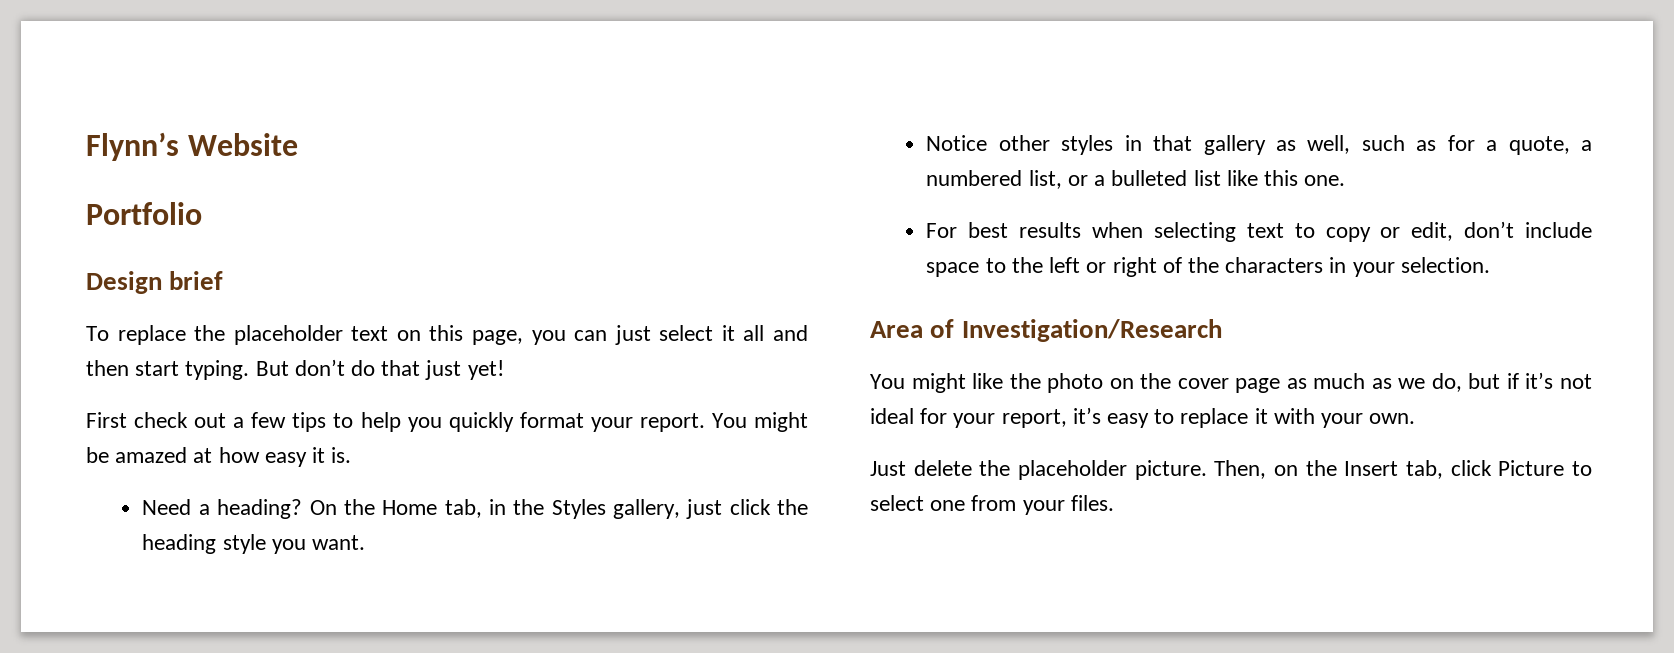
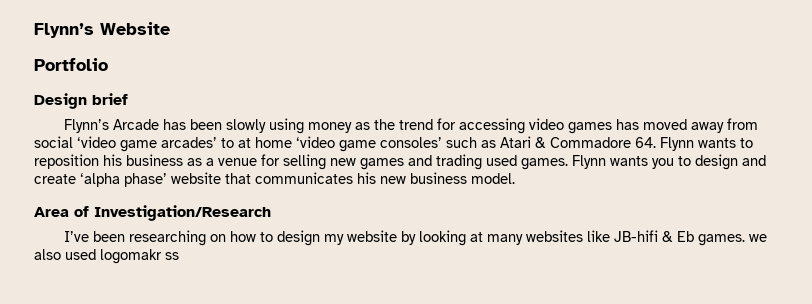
[86,325,808,345] [86,359,504,380] [86,412,808,432] [86,447,352,467] [142,499,808,519] [142,534,366,554] [926,135,1593,155] [926,170,1346,189] [926,221,1592,242] [926,257,1490,277] [870,319,1222,342] [870,372,1592,393] [870,407,1416,428] [870,460,1592,480] [870,495,1114,515] To replace the placeholder text on this page, you can just select it all and then start typing. But don’t do that just yet! // First check out a few tips to help you quickly format your report. You might be amazed at how easy it is. // Need a heading? On the Home tab, in the Styles gallery, just click the heading style you want. // Notice other styles in that gallery as well, such as for a quote, a numbered list, or a bulleted list like this one. // For best results when selecting text to copy or edit, don’t include space to the left or right of the characters in your selection. // Area of Investigation/Research // You might like the photo on the cover page as much as we do, but if it’s not ideal for your report, it’s easy to replace it with your own. // Just delete the placeholder picture. Then, on the Insert tab, click Picture to select one from your files. -> [63,118,758,134] [34,136,753,152] [34,154,766,170] [34,172,515,187] [34,205,271,221] [63,230,767,246] [34,249,179,264] Flynn’s Arcade has been slowly using money as the trend for accessing video games has moved away from social ‘video game arcades’ to at home ‘video game consoles’ such as Atari & Commadore 64. Flynn wants to reposition his business as a venue for selling new games and trading used games. Flynn wants you to design and create ‘alpha phase’ website that communicates his new business model. // Area of Investigation/Research // I’ve been researching on how to design my website by looking at many websites like JB-hifi & Eb games. we also used logomakr ss

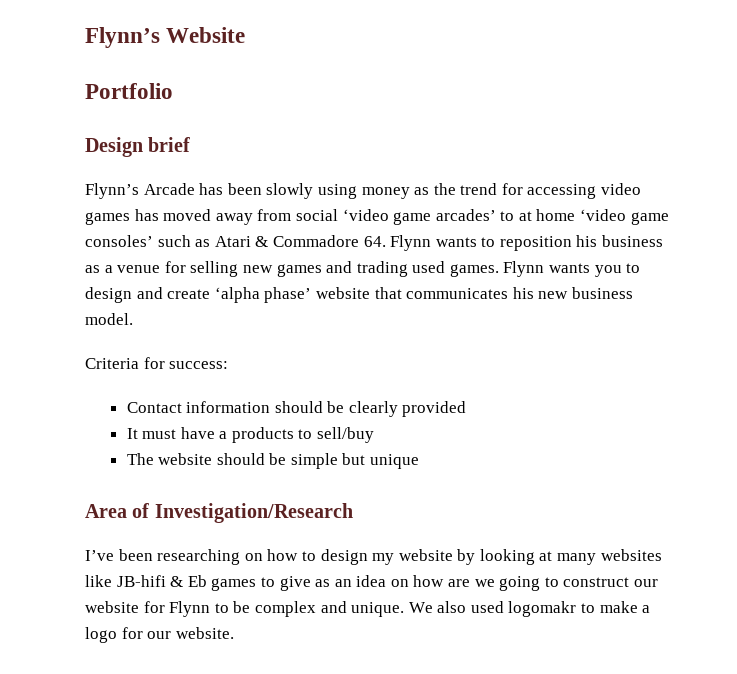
(515, 178) none -> [85,357,229,369] [126,401,467,417] [126,427,375,443] [126,453,420,469] // Criteria for success: // Contact information should be clearly provided // It must have a products to sell/buy // The website should be simple but unique
[697,234,767,246] [34,249,179,264] games. we also used logomakr ss -> [211,575,659,591] [85,601,651,617] [85,627,234,643] games to give as an idea on how are we going to construct our website for Flynn to be complex and unique. We also used logomakr to make a logo for our website.

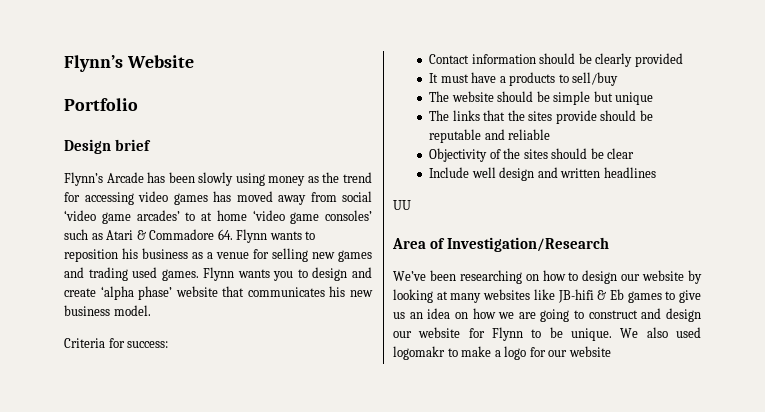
(420, 461) none -> [429,110,653,124] [429,129,551,143] [429,148,635,162] [429,167,656,181] [393,200,411,210] // The links that the sites provide should be reputable and reliable // Objectivity of the sites should be clear // Include well design and written headlines // UU
[85,550,114,561] I’ve -> [393,271,426,281] We’ve
[372,553,395,565] my -> [621,274,641,281] our
[315,579,331,587] as -> [393,312,405,319] us
[448,579,495,587] are we -> [498,312,536,319] we are
(630, 582) none -> [641,308,701,322] and design
[254,601,347,617] complex and -> (563, 332) none
[175,627,234,639] website. -> [568,346,611,357] website

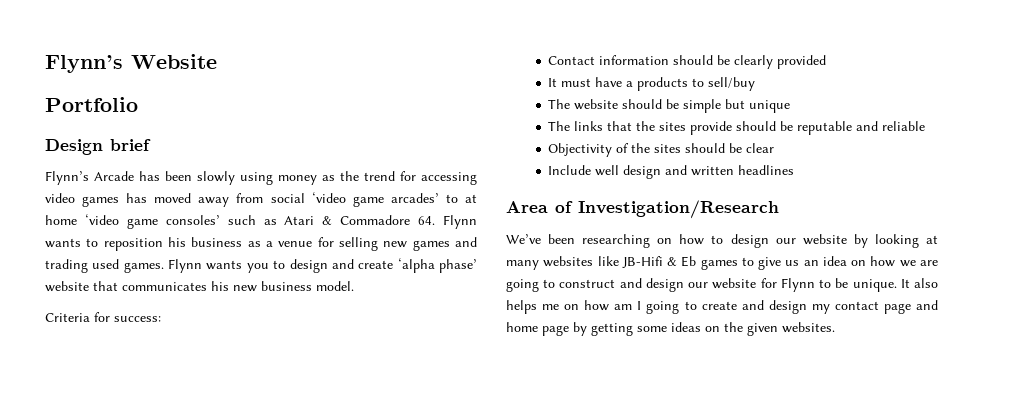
[393,200,411,210] // UU -> (795, 170) none
[557,289,594,303] JB-hifi -> [621,256,663,268] JB-Hifi
[620,327,701,338] [393,346,611,360] We also used logomakr to make a logo for our website -> [900,278,938,288] [506,300,938,314] [506,322,835,336] It also helps me on how am I going to create and design my contact page and home page by getting some ideas on the given websites.

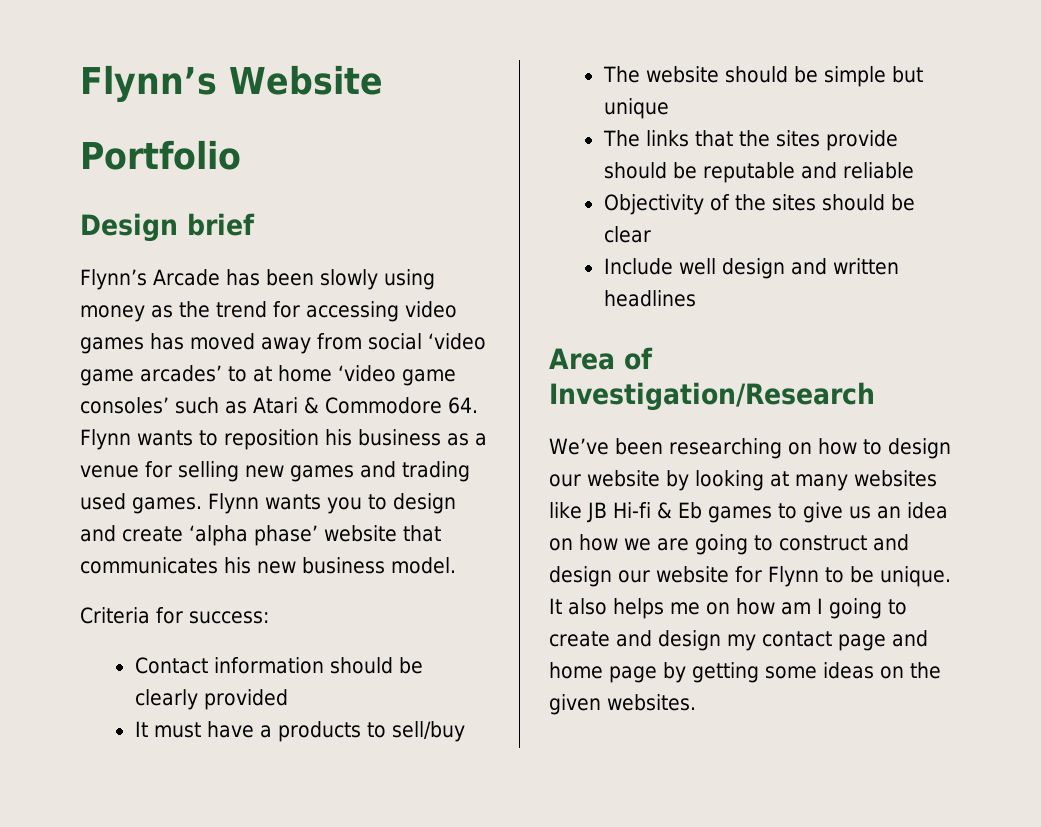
[340,215,411,225] Commadore -> [325,397,442,414] Commodore
[621,256,663,268] JB-Hifi -> [586,502,651,523] JB Hi-fi

